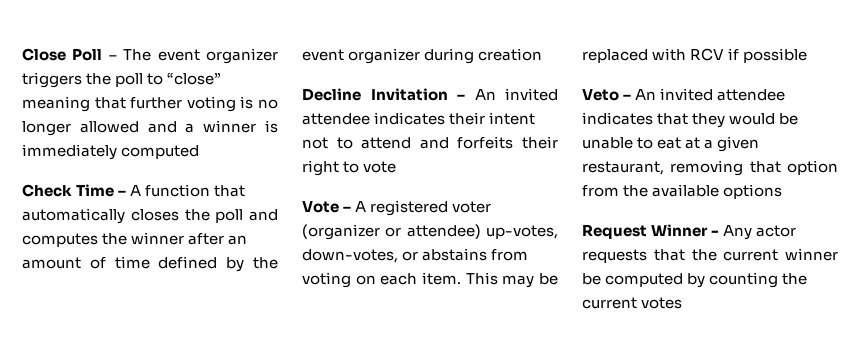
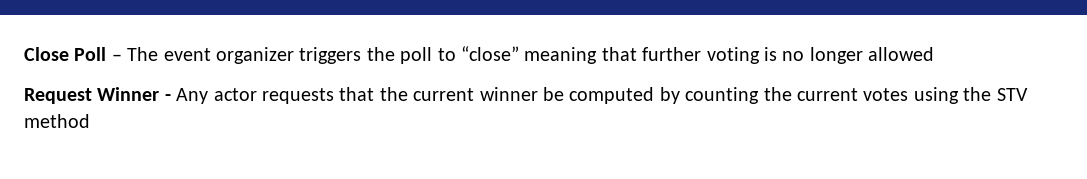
[147,120,278,133] [22,144,200,160] [22,184,246,197] [22,208,278,224] [22,232,248,247] [22,256,278,272] [302,48,543,64] [302,88,558,101] [302,112,536,125] [302,136,558,149] [302,160,397,176] [302,200,492,216] [302,224,558,240] [302,248,529,263] [302,272,558,288] [582,48,808,63] [582,88,786,101] [582,112,799,128] [582,136,760,152] [582,160,838,176] [582,184,783,199] and a winner is immediately computed // Check Time – A function that automatically closes the poll and computes the winner after an amount of time defined by the event organizer during creation // Decline Invitation – An invited attendee indicates their intent not to attend and forfeits their right to vote // Vote – A registered voter (organizer or attendee) up-votes, down-votes, or abstains from voting on each item. This may be replaced with RCV if possible // Veto – An invited attendee indicates that they would be unable to eat at a given restaurant, removing that option from the available options -> (935, 54) none
(683, 303) none -> [913,87,1028,104] [24,114,90,128] using the STV method

